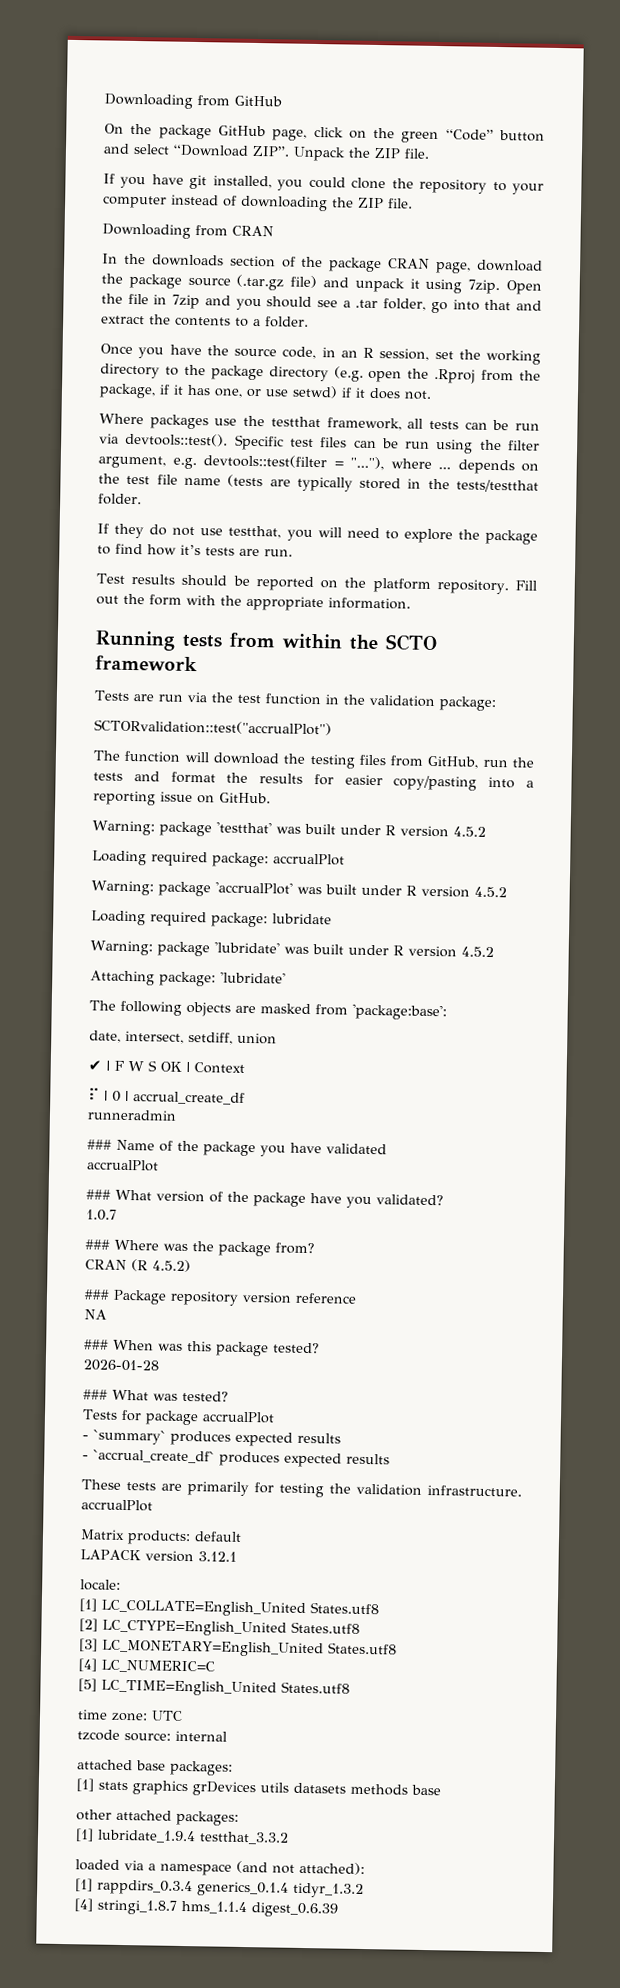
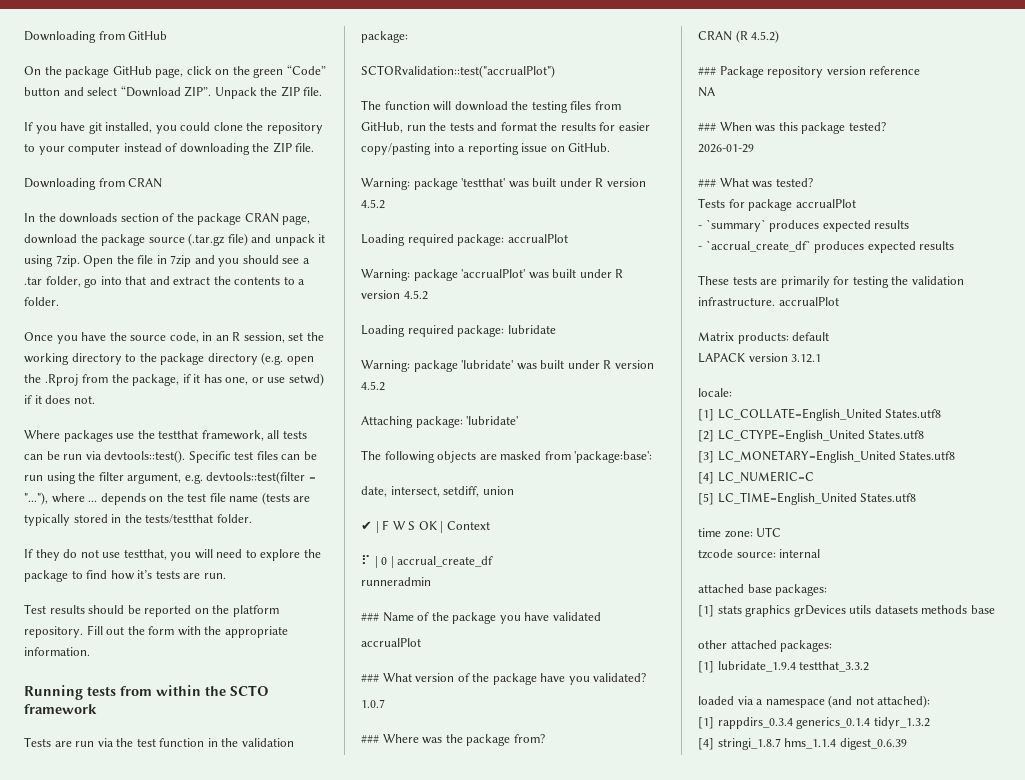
[83,1359,159,1372] 2026-01-28 -> [698,144,754,153] 2026-01-29

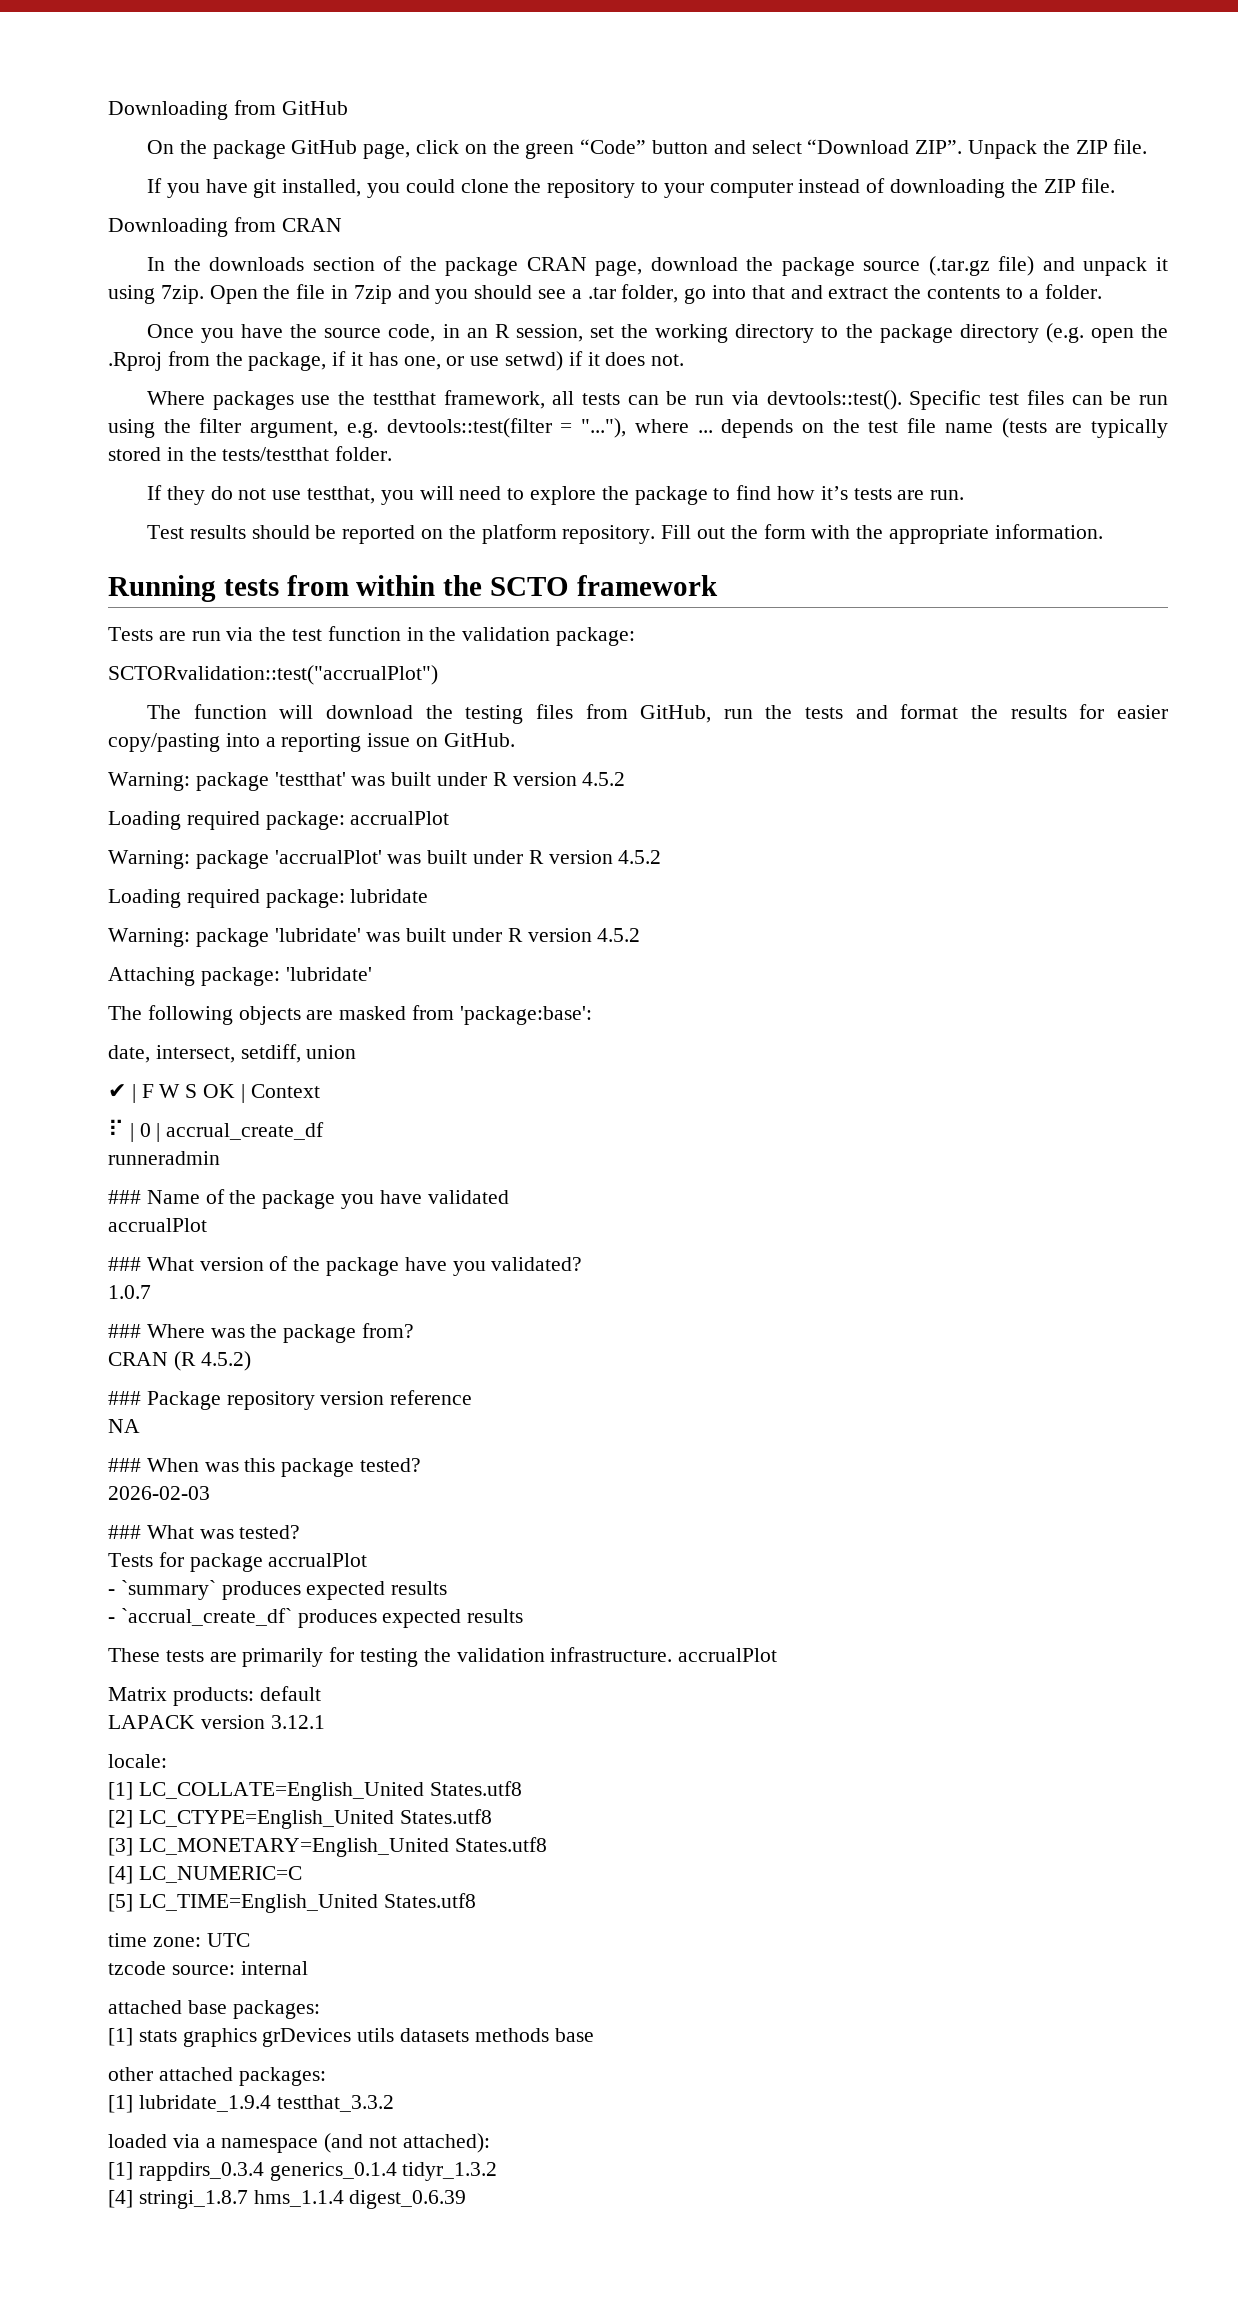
[698,144,754,153] 2026-01-29 -> [108,1486,210,1500] 2026-02-03

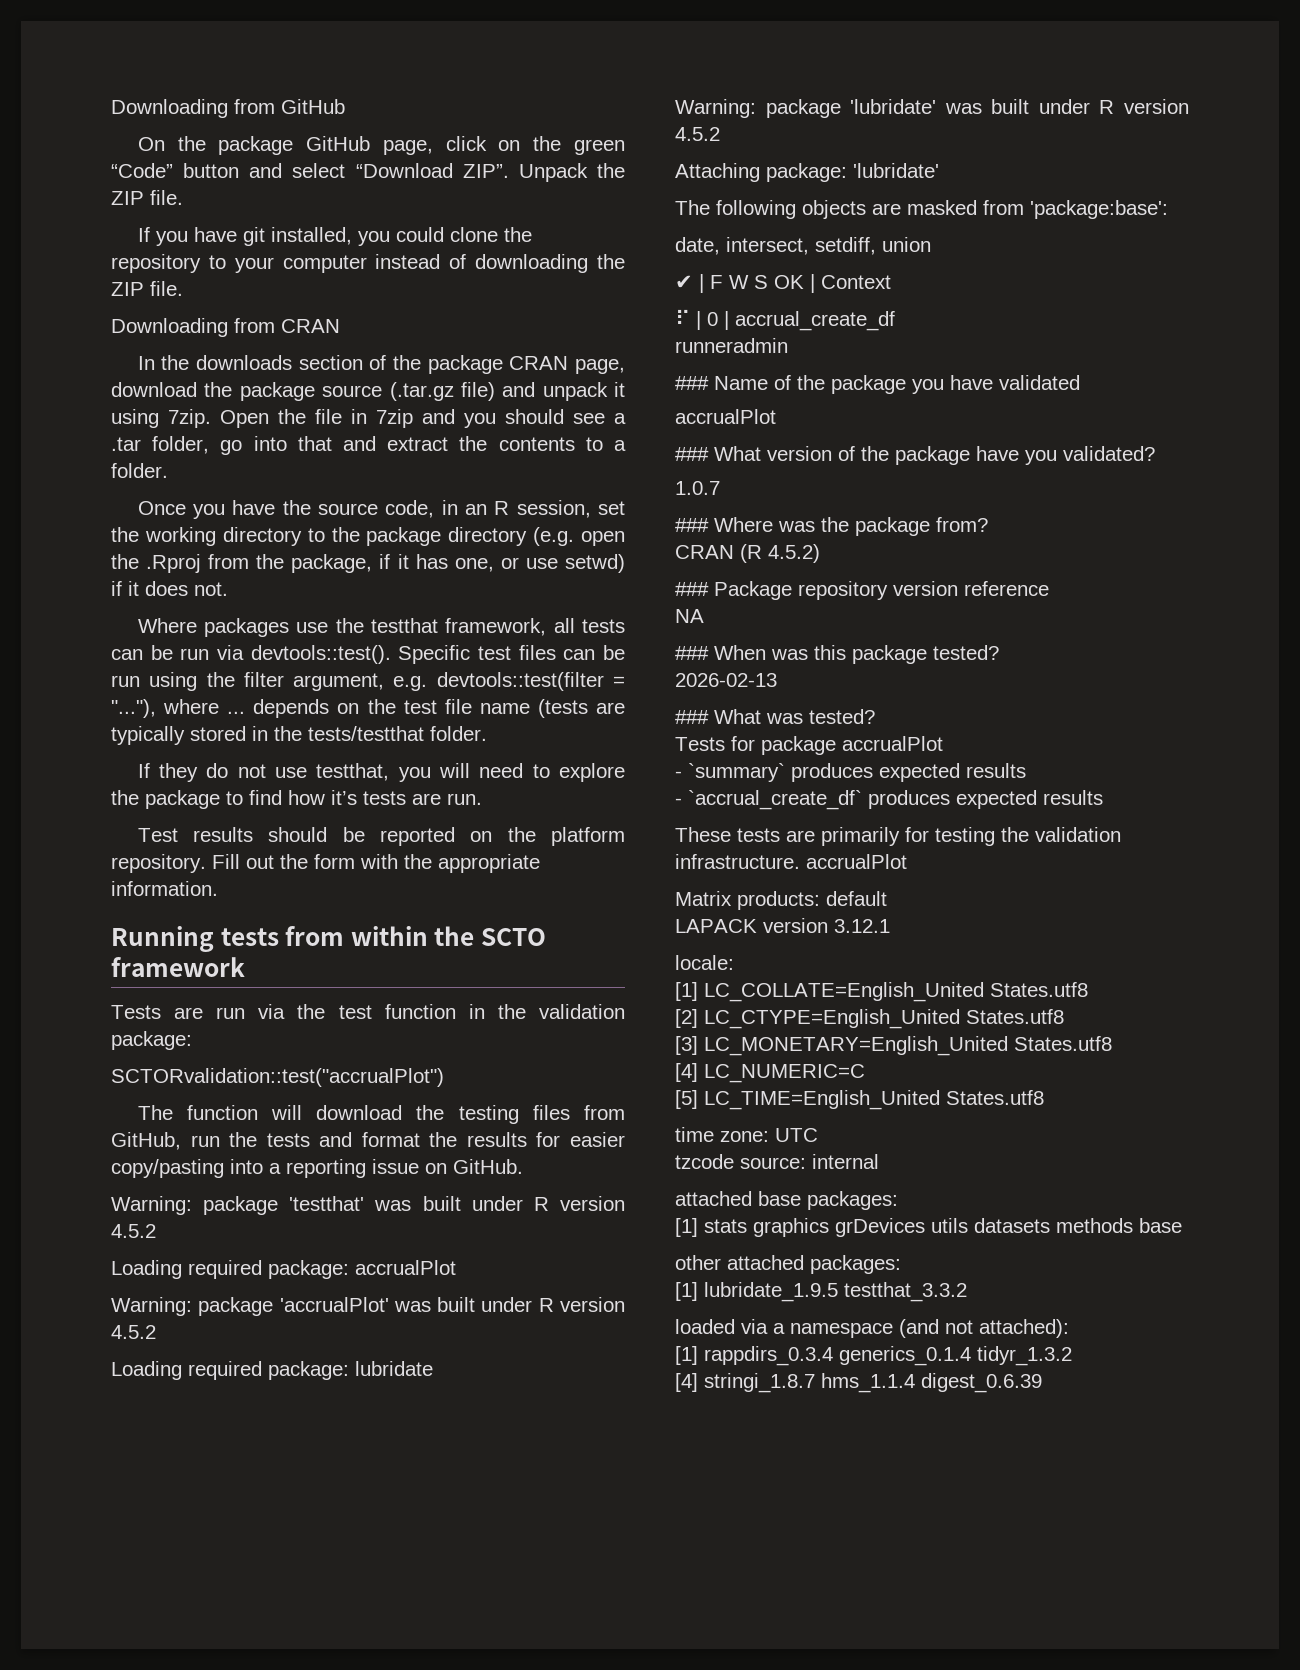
[108,1486,210,1500] 2026-02-03 -> [675,673,777,687] 2026-02-13
[138,2095,271,2112] lubridate_1.9.4 -> [704,1282,838,1302] lubridate_1.9.5

